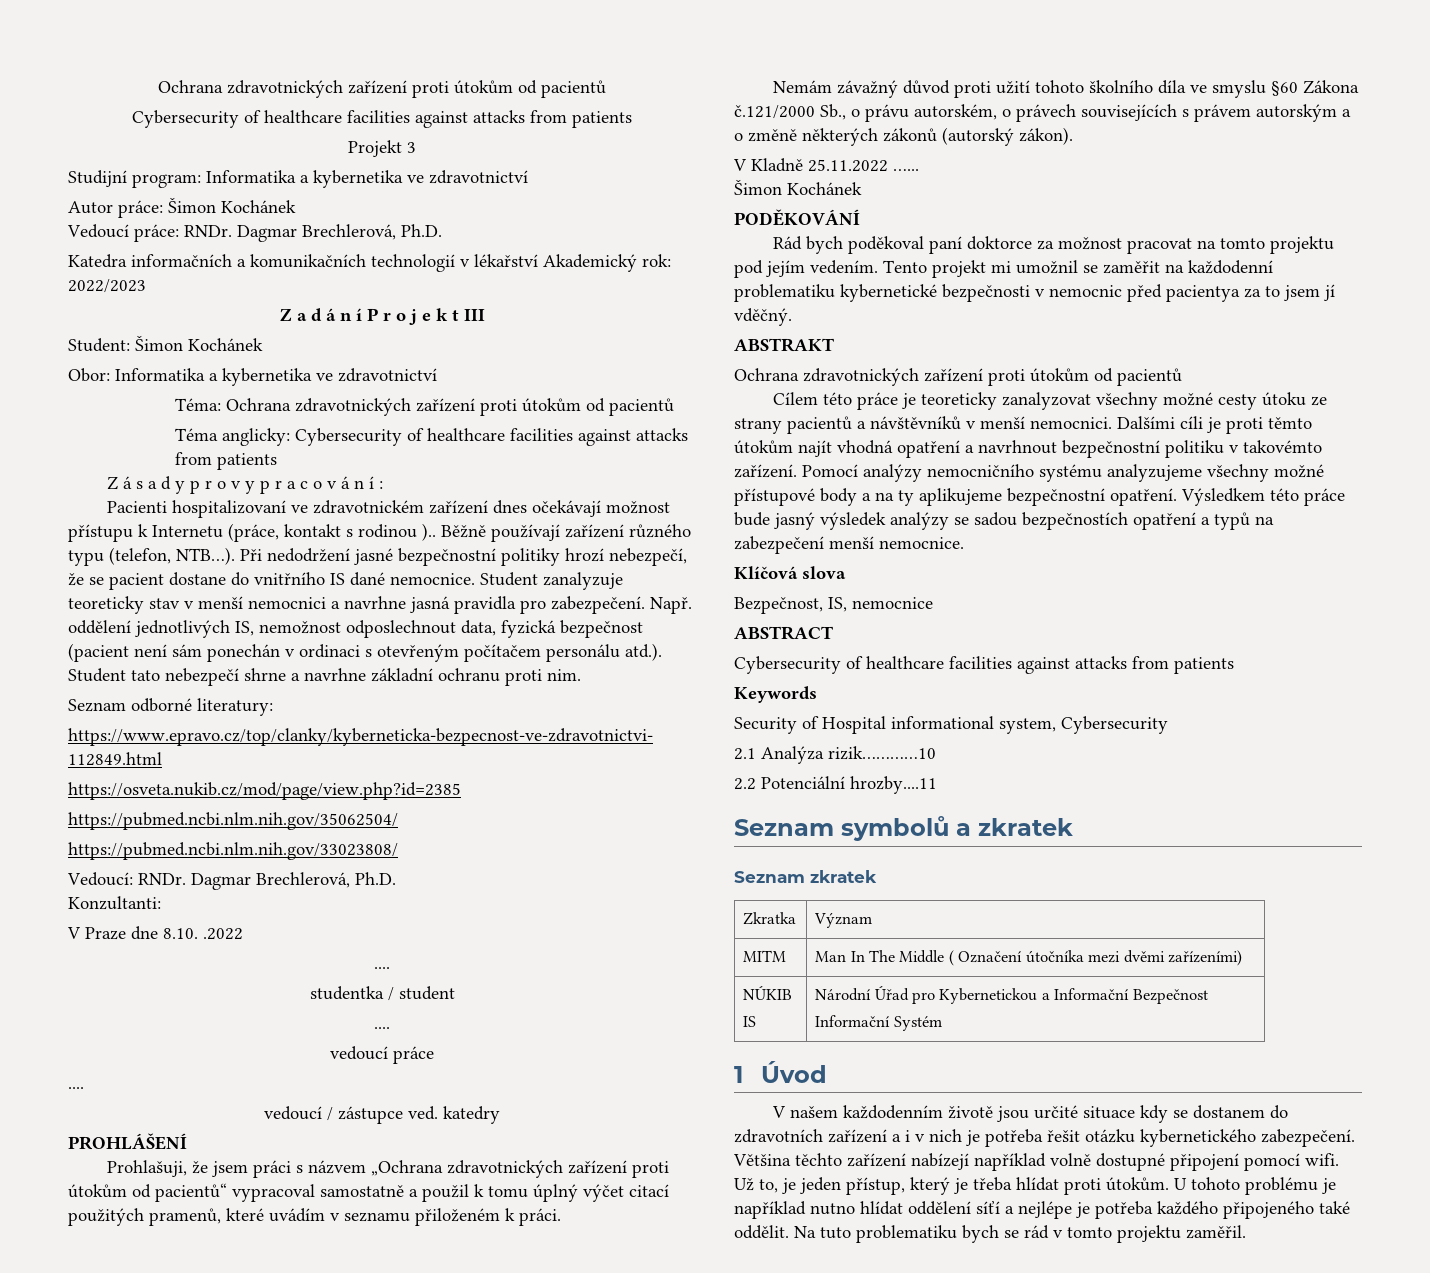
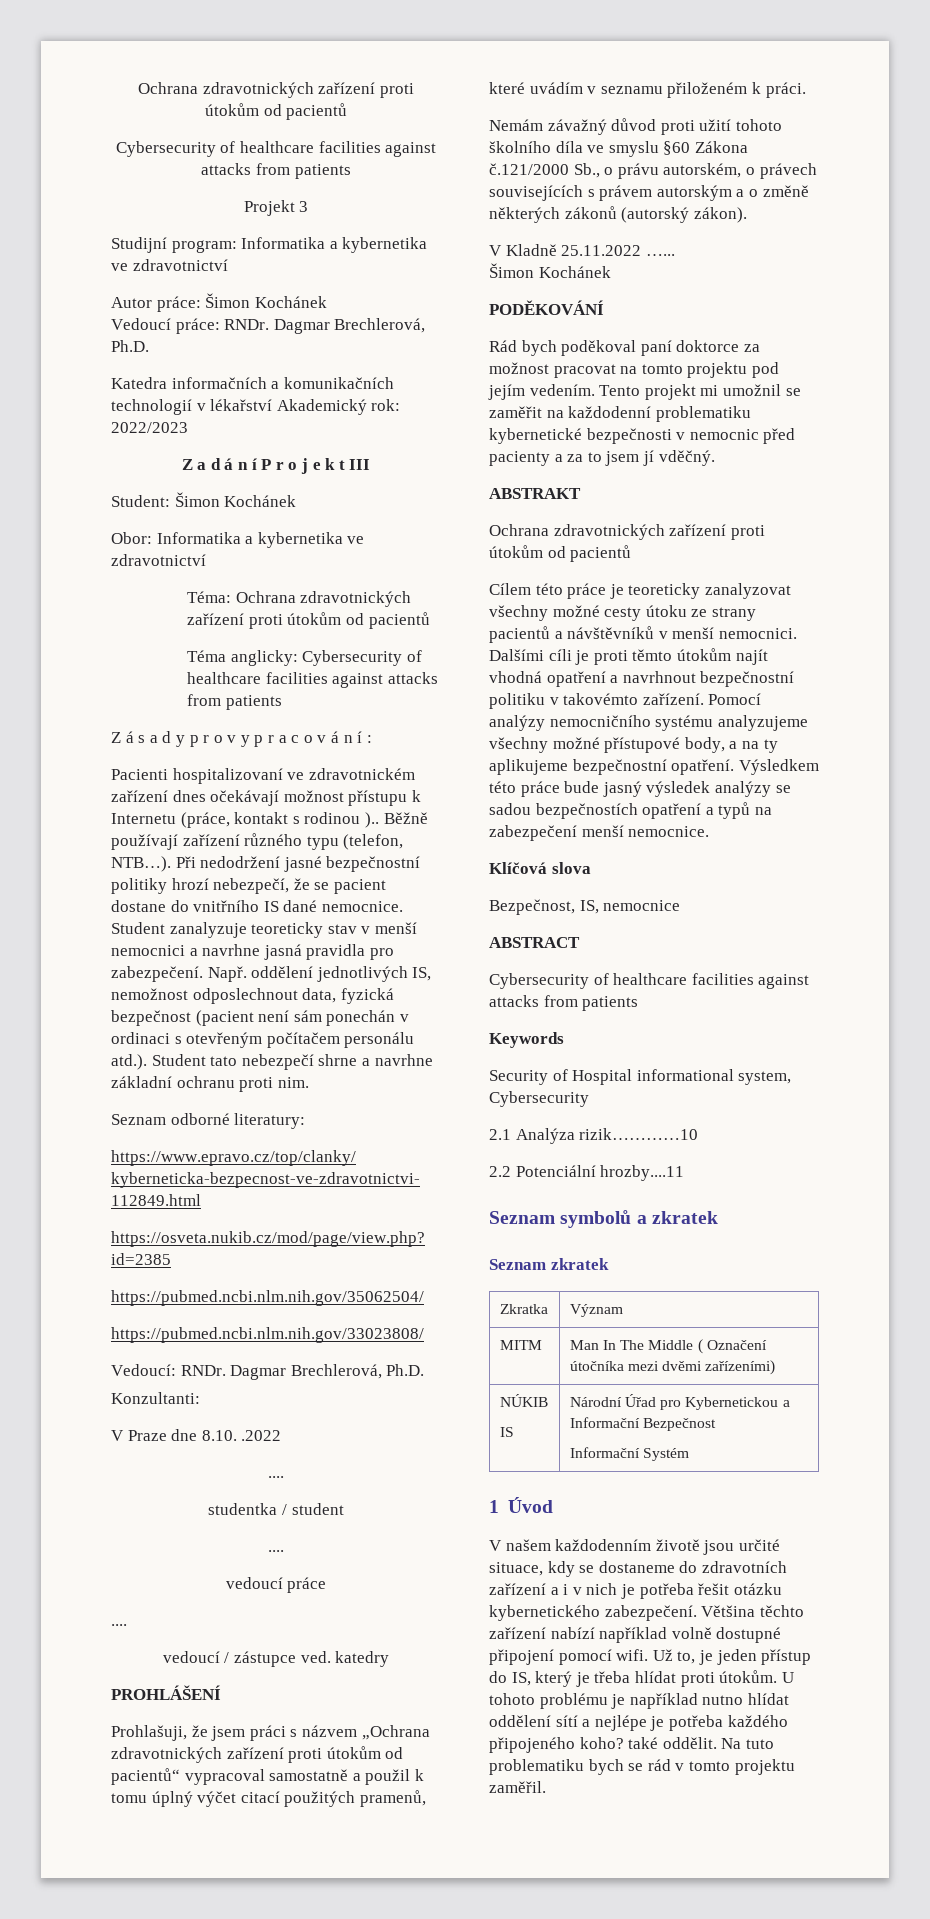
[1166,285,1240,302] pacientya -> [489,451,563,466] pacienty a
[820,488,857,506] body -> [684,737,725,753] body,
[1083,1106,1136,1119] situace -> [489,1562,543,1576] situace,
[1193,1105,1266,1119] dostanem -> [598,1561,675,1573] dostaneme
[911,1153,969,1170] nabízejí -> [550,1627,595,1639] nabízí
[846,1177,905,1195] přístup, -> [761,1649,812,1665] [489,1671,531,1686] přístup do IS,
[976,1201,1000,1214] síťí -> [555,1715,578,1727] sítí
(1314, 1210) none -> [579,1737,624,1749] koho?

